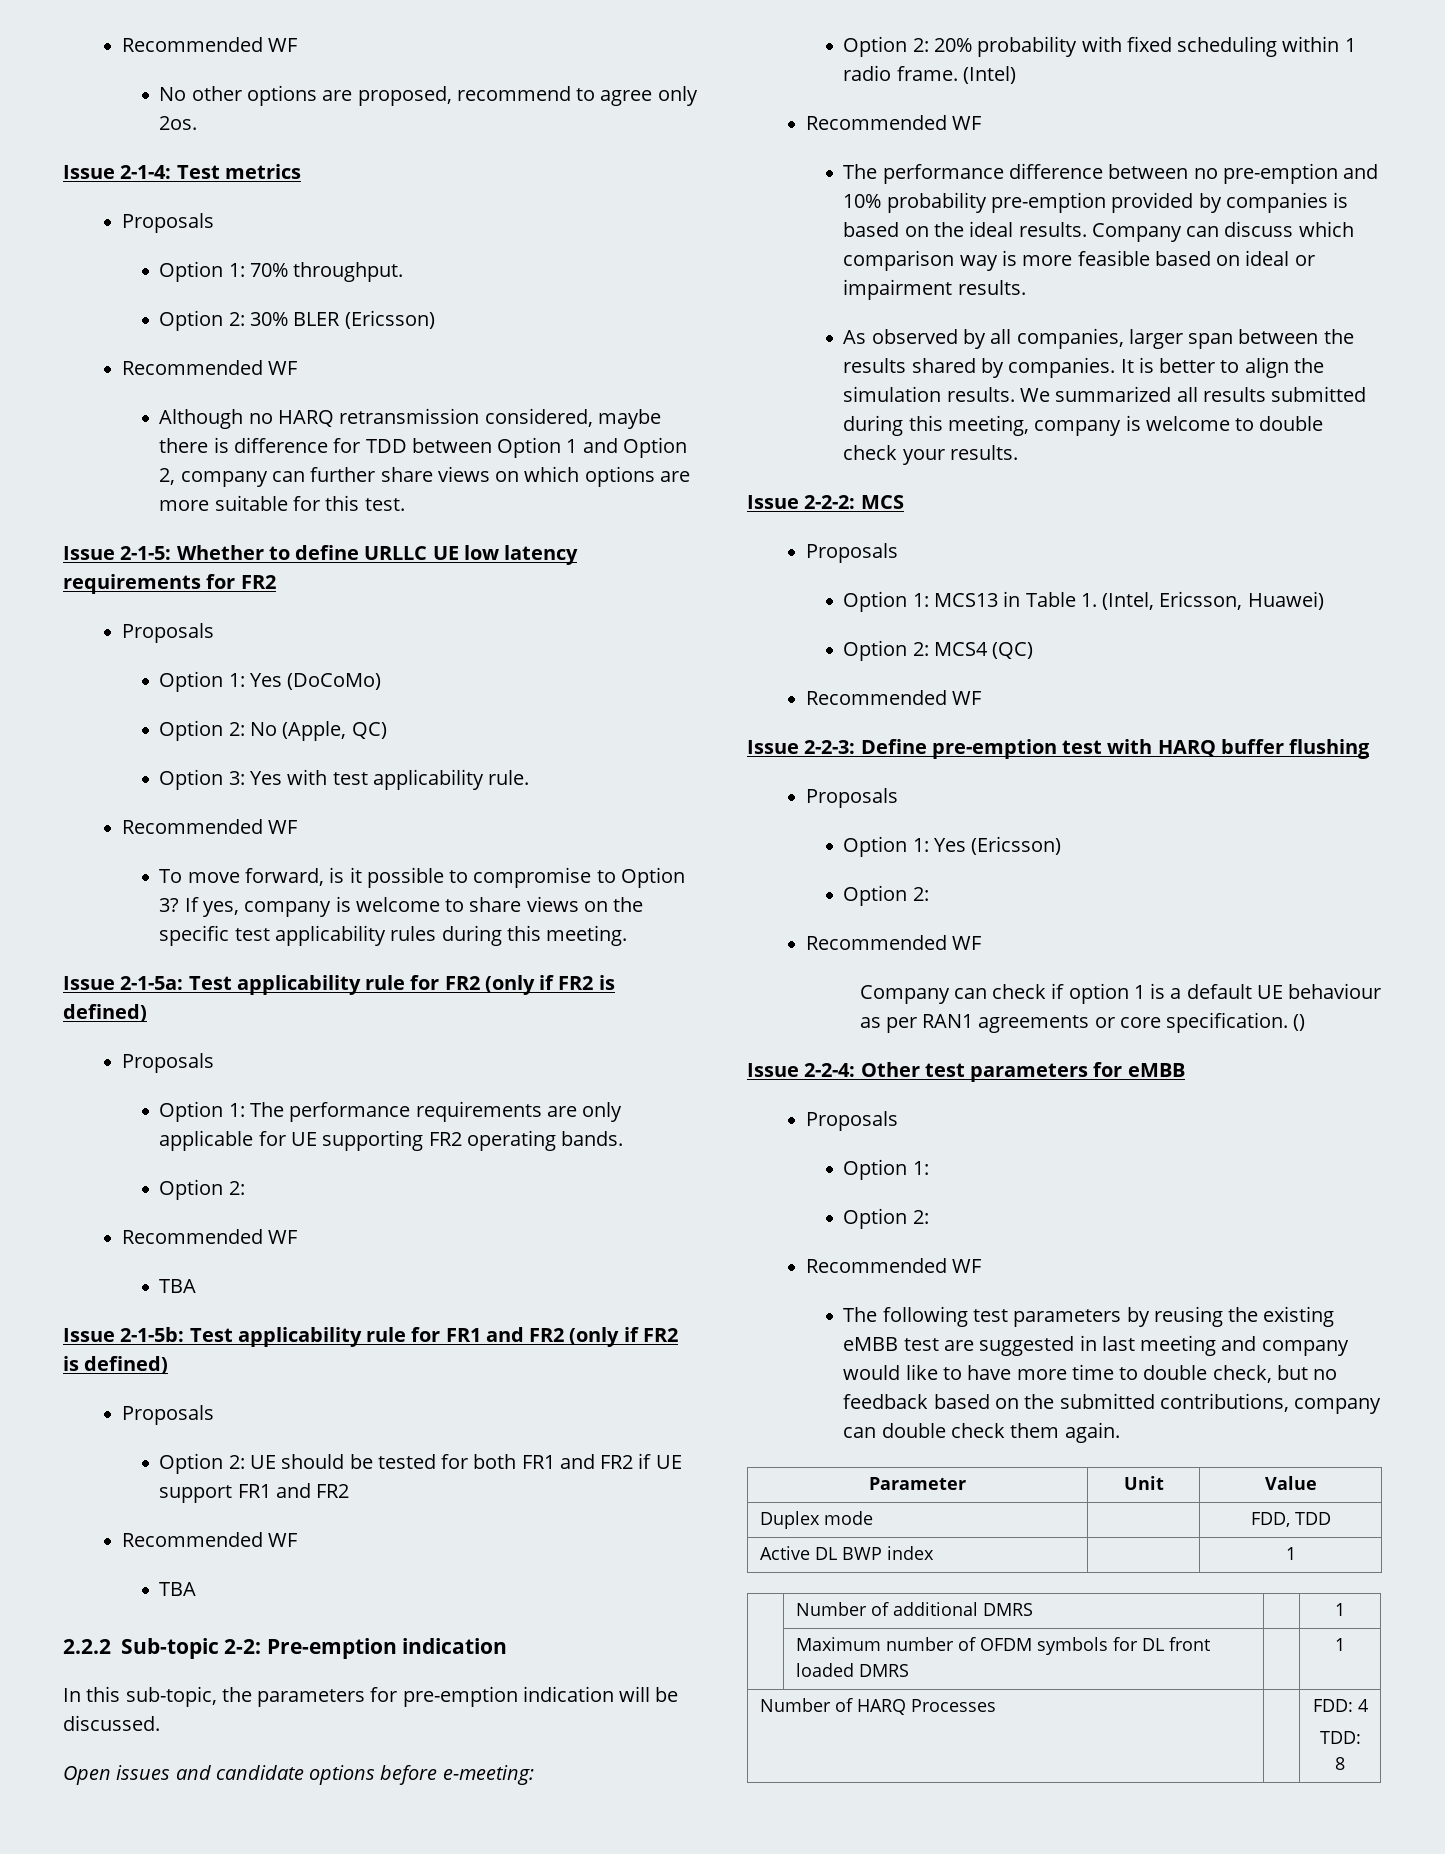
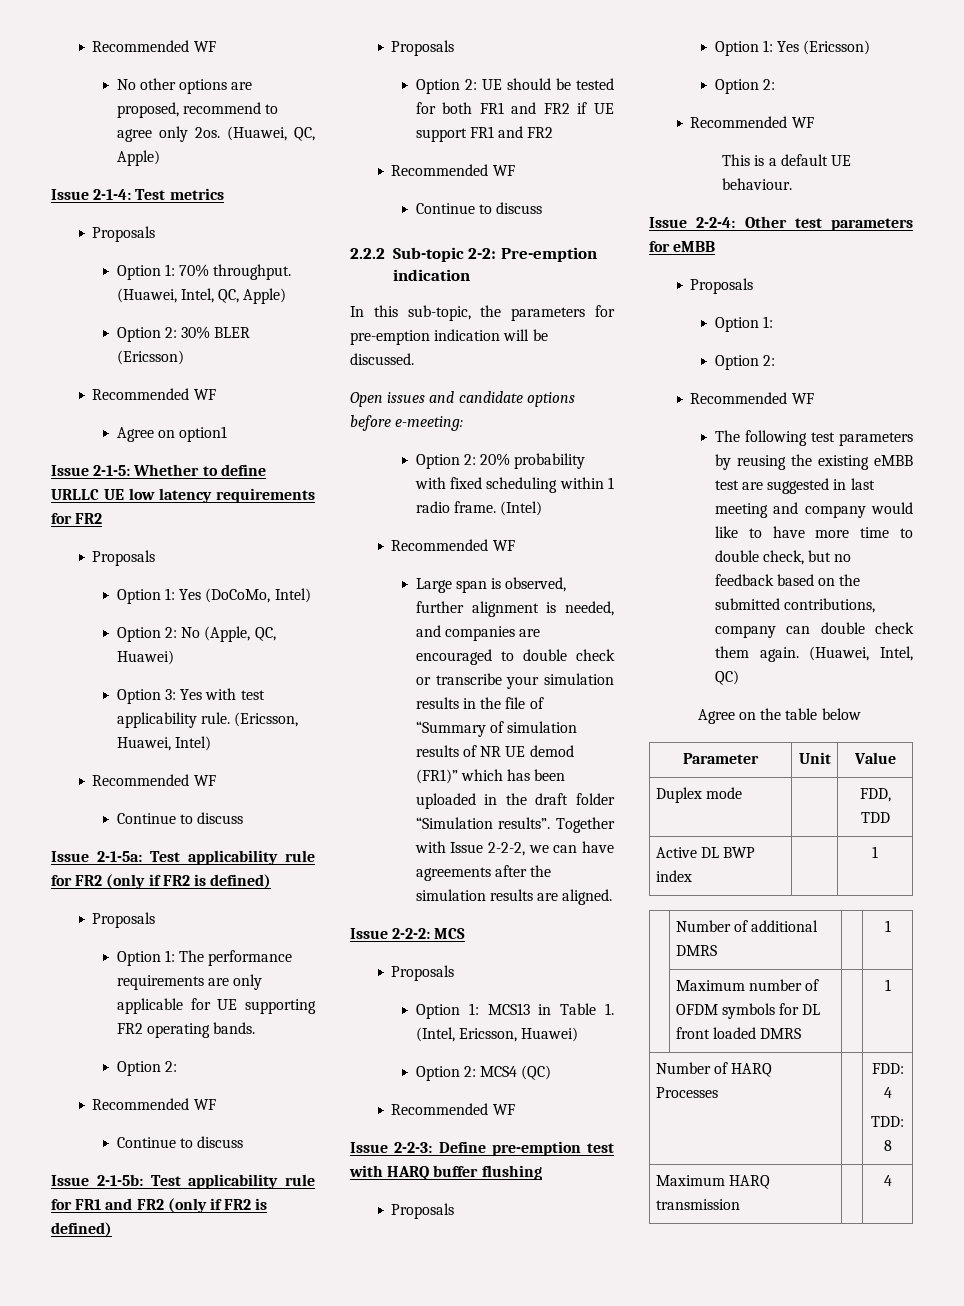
(198, 123) none -> [226,126,315,141] [116,150,160,166] (Huawei, QC, Apple)
(404, 272) none -> [116,288,287,304] (Huawei, Intel, QC, Apple)
[159,408,661,429] [159,437,687,458] [159,466,690,487] [159,495,405,511] Although no HARQ retransmission considered, maybe there is difference for TDD between Option 1 and Option 2, company can further share views on which options are more suitable for this test. -> [116,426,228,442] Agree on option1
[287,673,382,690] (DoCoMo) -> [205,588,311,603] (DoCoMo, Intel)
[351,722,387,739] QC) -> [254,627,276,641] [116,650,174,665] QC, Huawei)
[121,819,298,834] [159,867,685,888] [159,896,644,917] [159,925,628,946] // Recommended WF // To move forward, is it possible to compromise to Option 3? If yes, company is welcome to share views on the specific test applicability rules during this meeting. -> [234,712,299,727] [116,736,212,751] [92,774,216,786] [116,812,244,824] (Ericsson, Huawei, Intel) // Recommended WF // Continue to discuss
[159,1279,197,1293] TBA -> [116,1136,244,1148] Continue to discuss
[159,1582,197,1596] TBA -> [415,202,543,214] Continue to discuss
[843,163,1379,184] [843,192,1349,213] [843,221,1354,242] [843,250,1315,271] [843,279,1026,300] [843,328,1354,349] [843,357,1324,378] [843,386,1367,402] [843,415,1324,436] [843,445,1018,465] The performance difference between no pre-emption and 10% probability pre-emption provided by companies is based on the ideal results. Company can discuss which comparison way is more feasible based on ideal or impairment results. // As observed by all companies, larger span between the results shared by companies. It is better to align the simulation results. We summarized all results submitted during this meeting, company is welcome to double check your results. -> [415,577,567,593] [415,601,614,617] [415,625,541,641] [415,649,615,665] [415,673,614,689] [415,697,544,709] [415,721,578,737] [415,745,574,757] [415,769,566,784] [415,793,615,809] [415,817,615,833] [414,841,614,856] [415,865,552,881] [415,889,613,905] Large span is observed, further alignment is needed, and companies are encouraged to double check or transcribe your simulation results in the file of “Summary of simulation results of NR UE demod (FR1)” which has been uploaded in the draft folder “Simulation results”. Together with Issue 2-2-2, we can have agreements after the simulation results are aligned.
[859,983,1382,1004] [859,1012,1306,1033] Company can check if option 1 is a default UE behaviour as per RAN1 agreements or core specification. () -> [722,154,851,166] [722,178,793,190] This is a default UE behaviour.
(1120, 1432) none -> [809,646,913,661] [714,670,739,685] [697,708,861,724] (Huawei, Intel, QC) // Agree on the table below
(1345, 1763) none -> [655,1175,770,1189] [655,1199,740,1210] [883,1175,892,1186] // Maximum HARQ transmission | | 4

